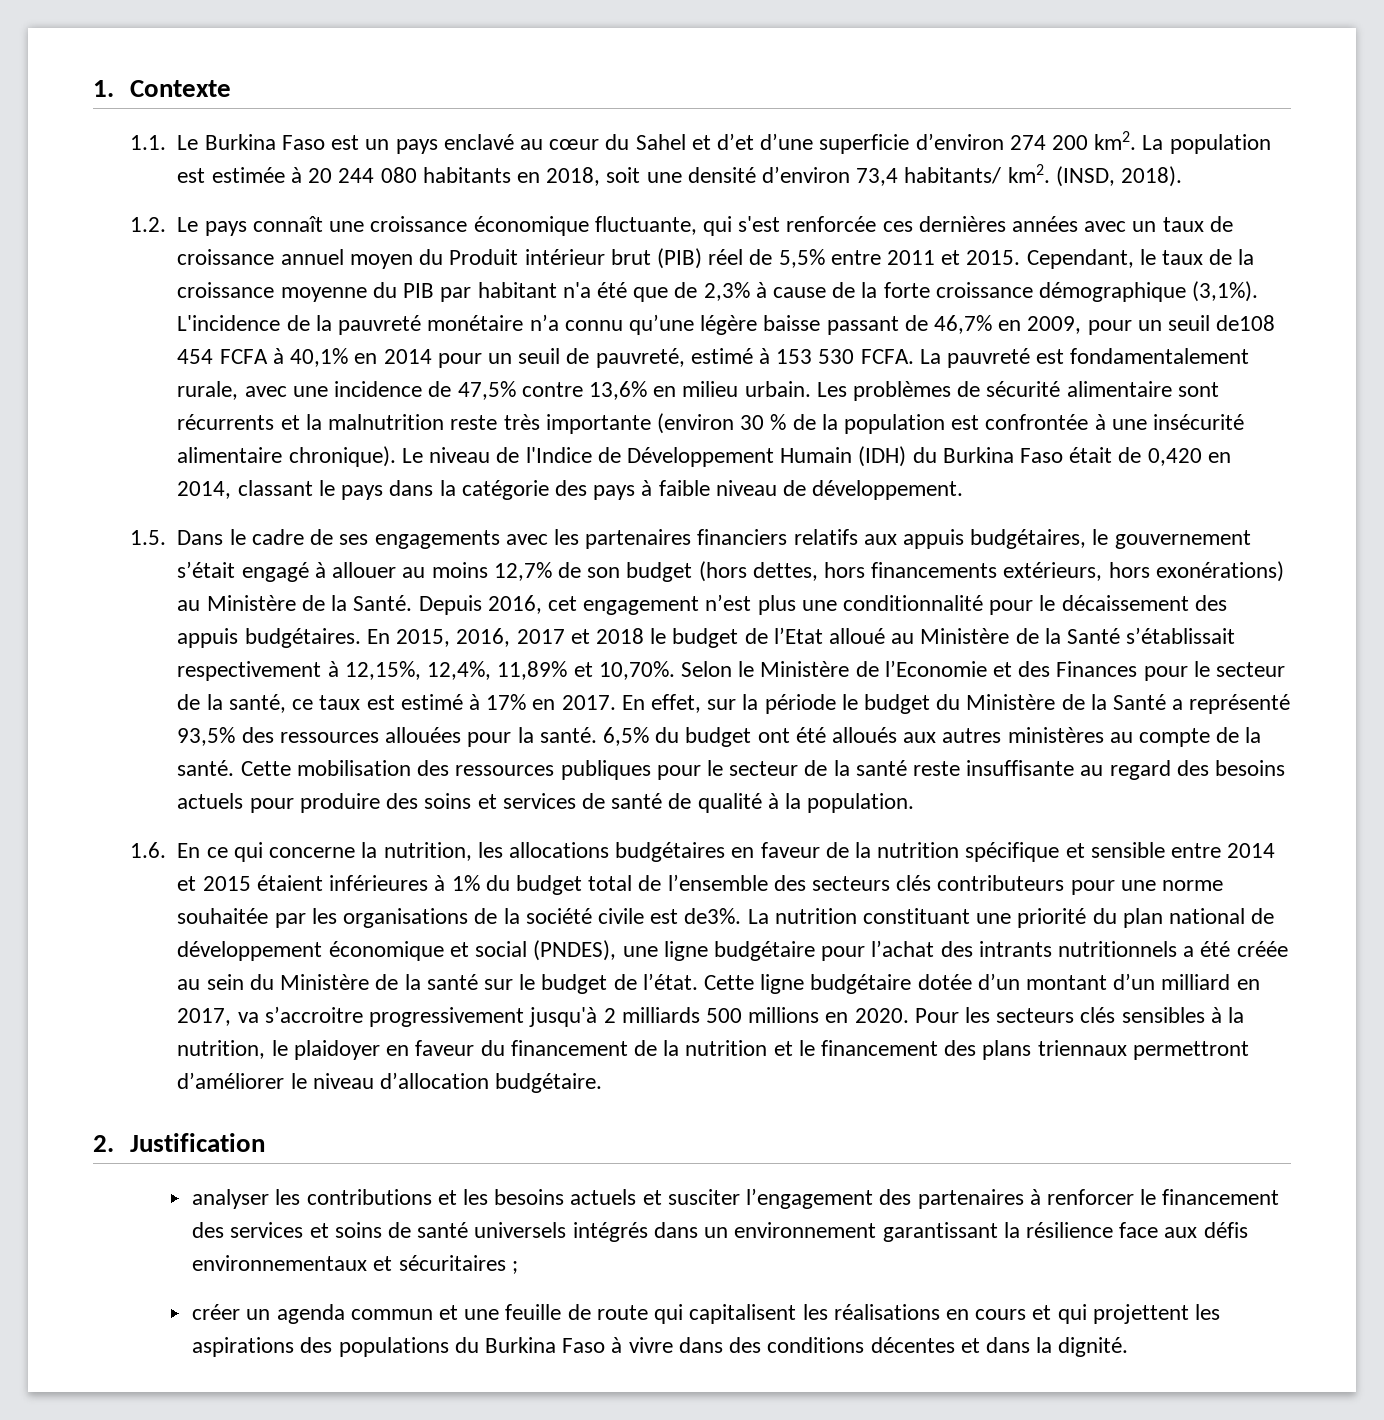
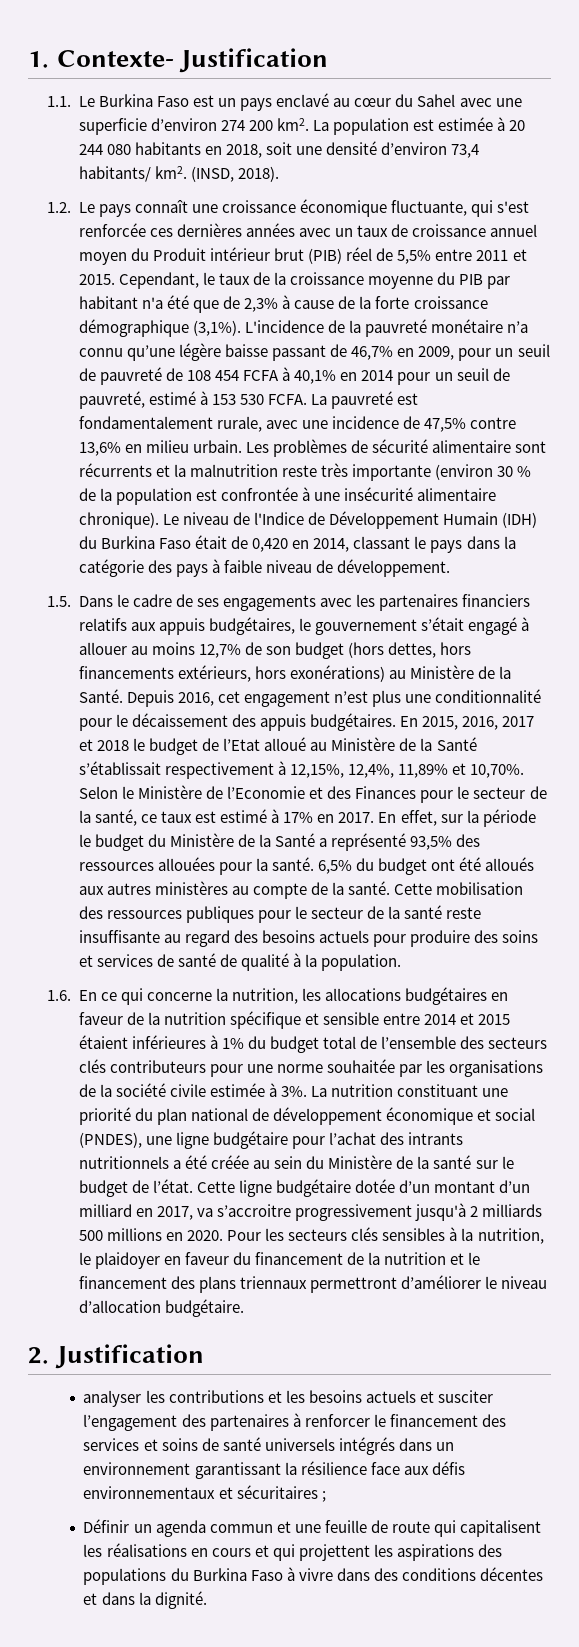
[129,80,231,97] Contexte -> [56,48,328,73] Contexte- Justification
[691,133,814,150] et d’et d’une -> [459,98,522,107] avec une
[1216,315,1276,331] de108 -> [78,367,212,385] de pauvreté de 108
[650,908,742,924] est de3%. -> [210,1083,308,1097] estimée à 3%.
[192,1304,241,1320] créer -> [83,1519,130,1533] Définir

